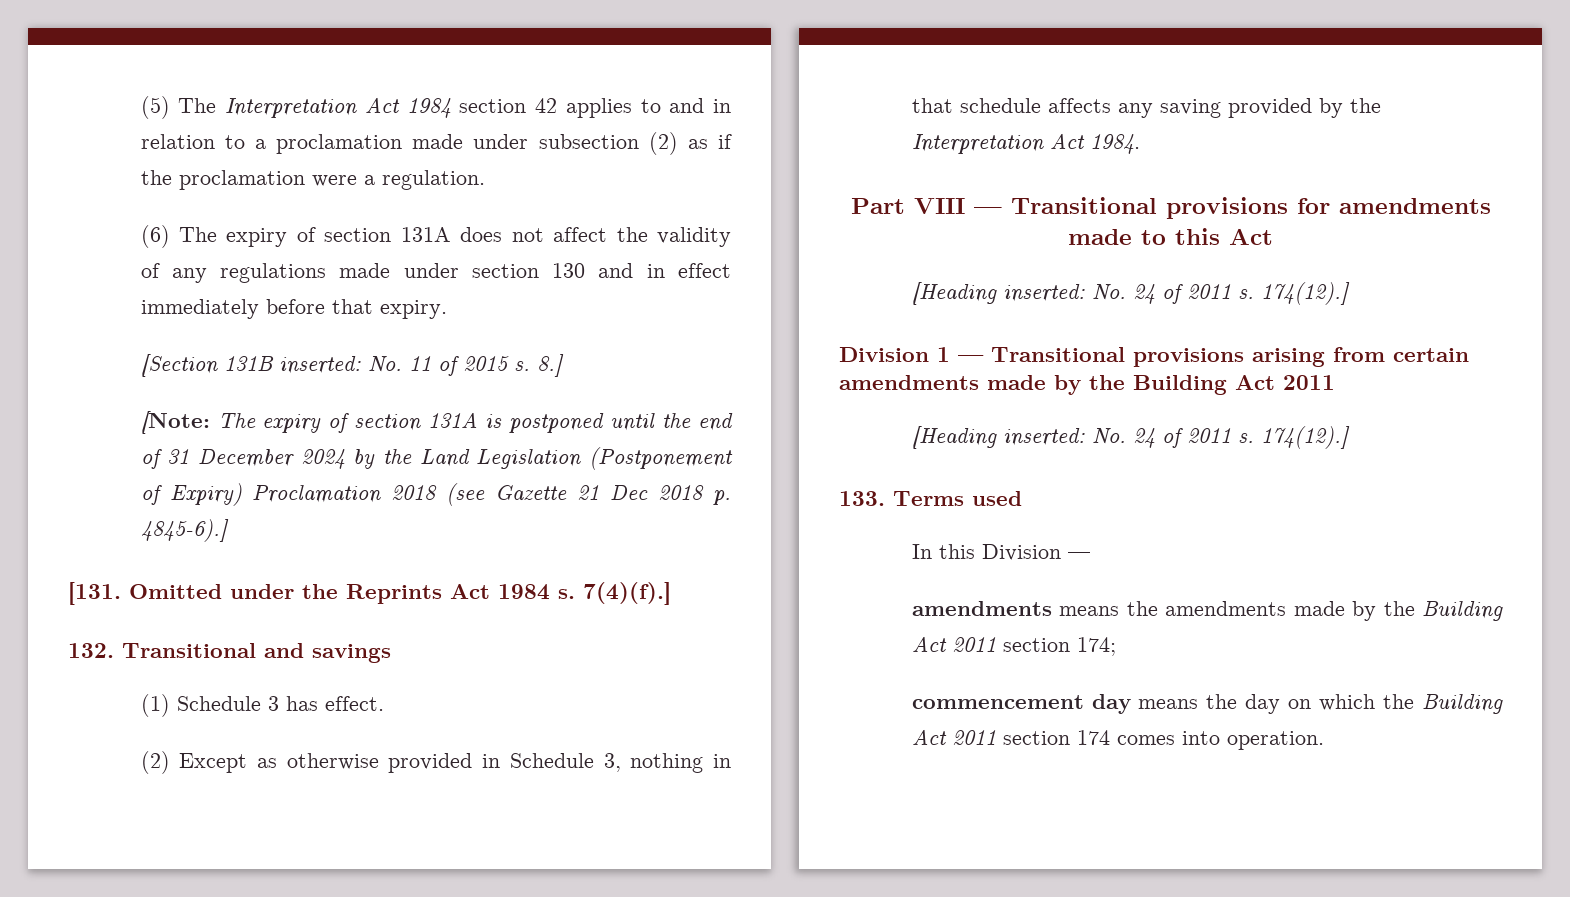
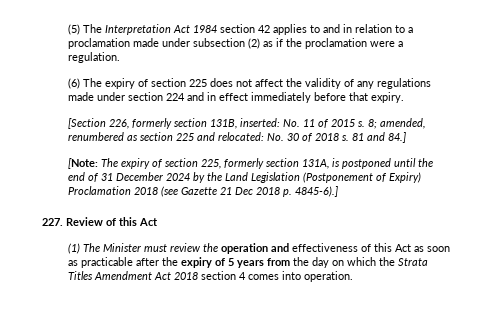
[400,227,451,242] 131A -> [188,79,207,87] 225
[552,263,586,278] 130 -> [165,93,185,101] 224
[223,356,274,371] 131B -> [108,118,237,129] 226, formerly section 131B,
[536,354,564,377] 8.] -> [367,118,425,129] [67,132,406,143] 8; amended, renumbered as section 225 and relocated: No. 30 of 2018 s. 81 and 84.]
[428,412,478,428] 131A -> [200,158,329,169] 225, formerly section 131A,
[68,582,671,605] [68,643,391,663] [140,694,384,717] [140,751,732,774] [911,98,1381,118] [911,133,1140,154] [850,197,1491,219] [1068,228,1273,245] [911,282,1350,305] [839,347,1469,367] [839,375,1335,395] [911,426,1350,449] [839,491,1022,506] [911,544,1090,561] [911,601,1503,621] [911,636,1116,656] [911,694,1199,714] [131. Omitted under the Reprints Act 1984 s. 7(4)(f).] // 132. Transitional and savings // (1) Schedule 3 has effect. // (2) Except as otherwise provided in Schedule 3, nothing in that schedule affects any saving provided by the Interpretation Act 1984. // Part VIII — Transitional provisions for amendments made to this Act // [Heading inserted: No. 24 of 2011 s. 174(12).] // Division 1 — Transitional provisions arising from certain amendments made by the Building Act 2011 // [Heading inserted: No. 24 of 2011 s. 174(12).] // 133. Terms used // In this Division — // amendments means the amendments made by the Building Act 2011 section 174; // commencement day means -> [42,217,158,226] [67,243,450,254] [67,257,290,268] 227. Review of this Act // (1) The Minister must review the operation and effectiveness of this Act as soon as practicable after the expiry of 5 years from
[1422,694,1503,714] [911,729,1110,746] Building Act 2011 section 174 -> [397,258,428,266] [67,271,246,280] Strata Titles Amendment Act 2018 section 4

